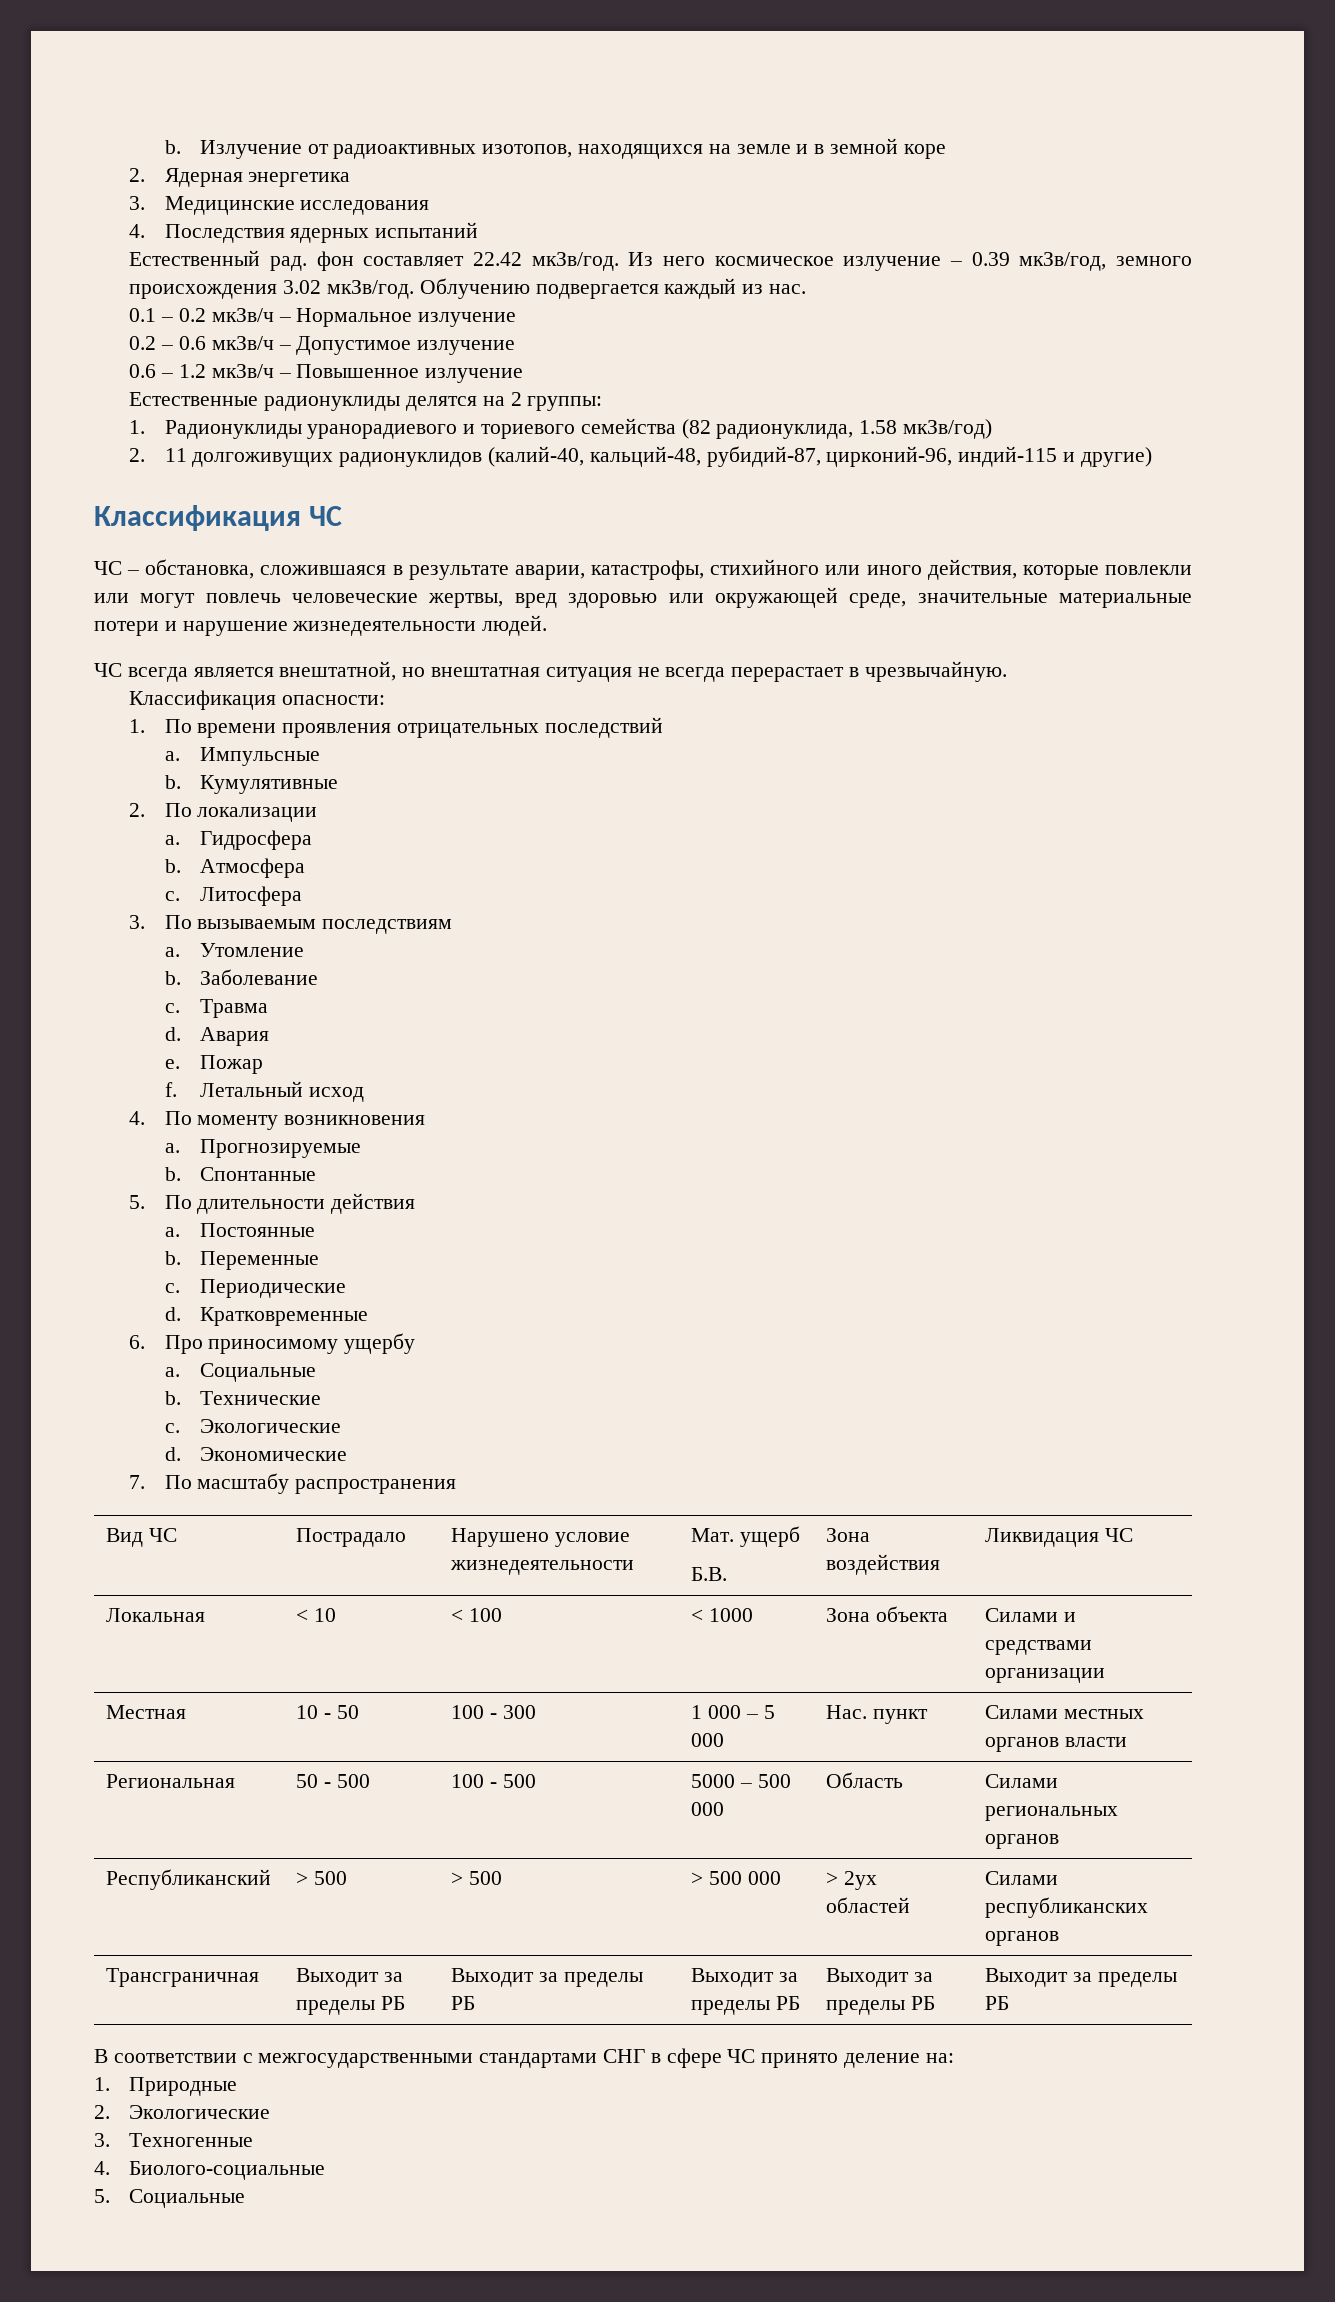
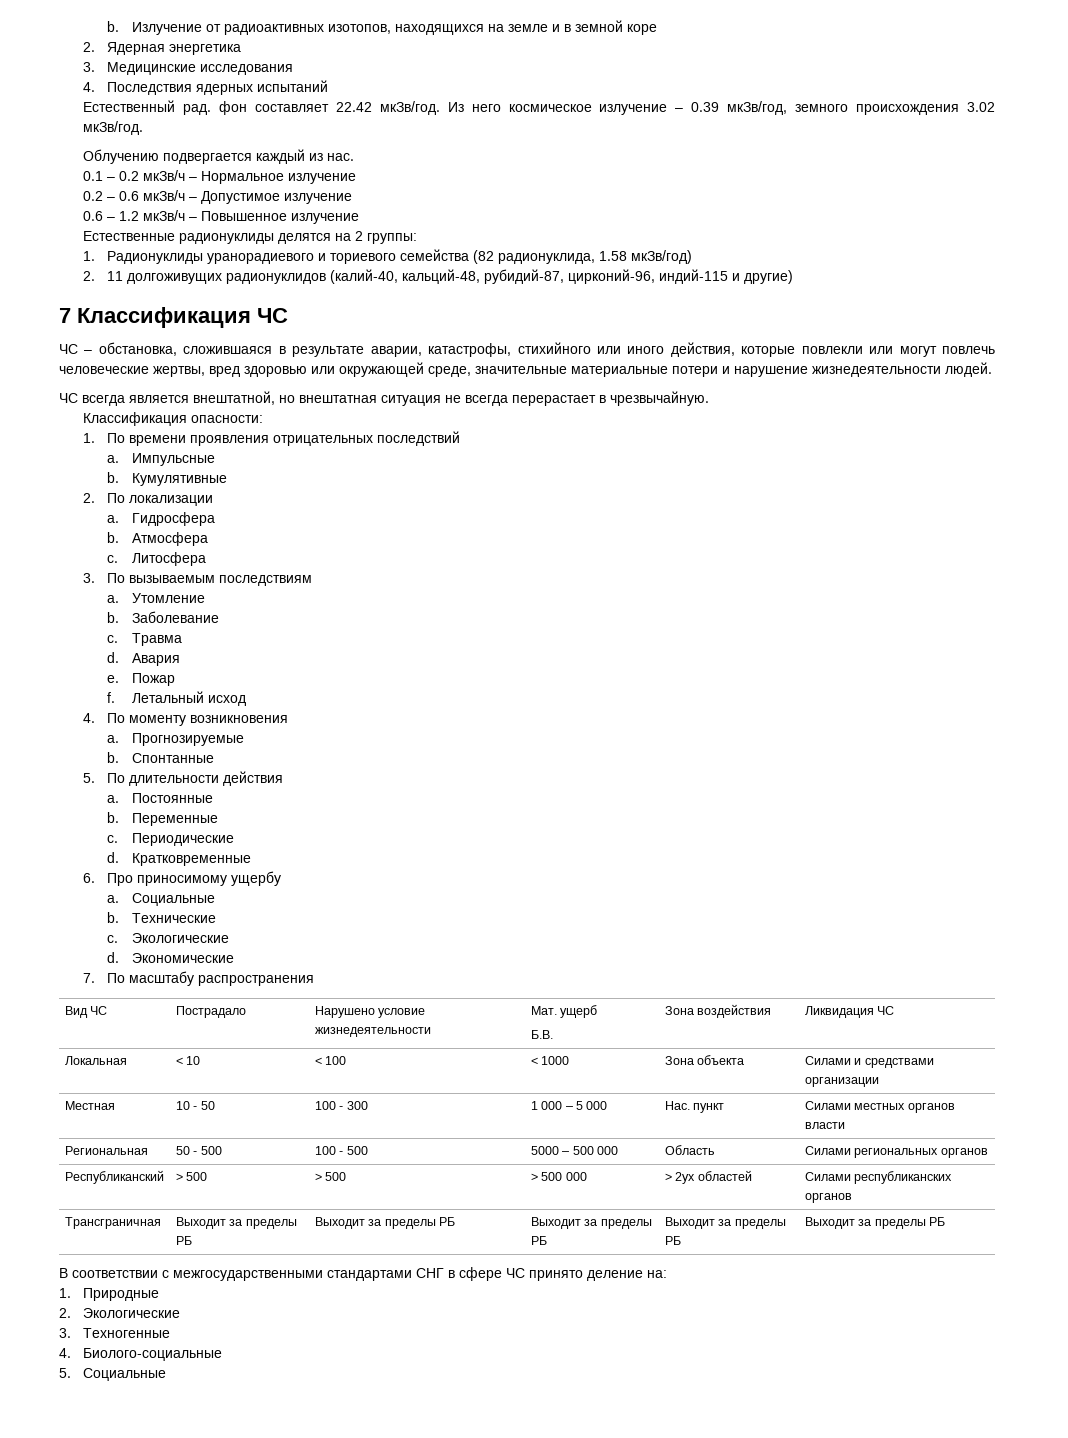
(414, 289) none -> (144, 128) //
(1152, 457) none -> [59,308,71,323] 7

